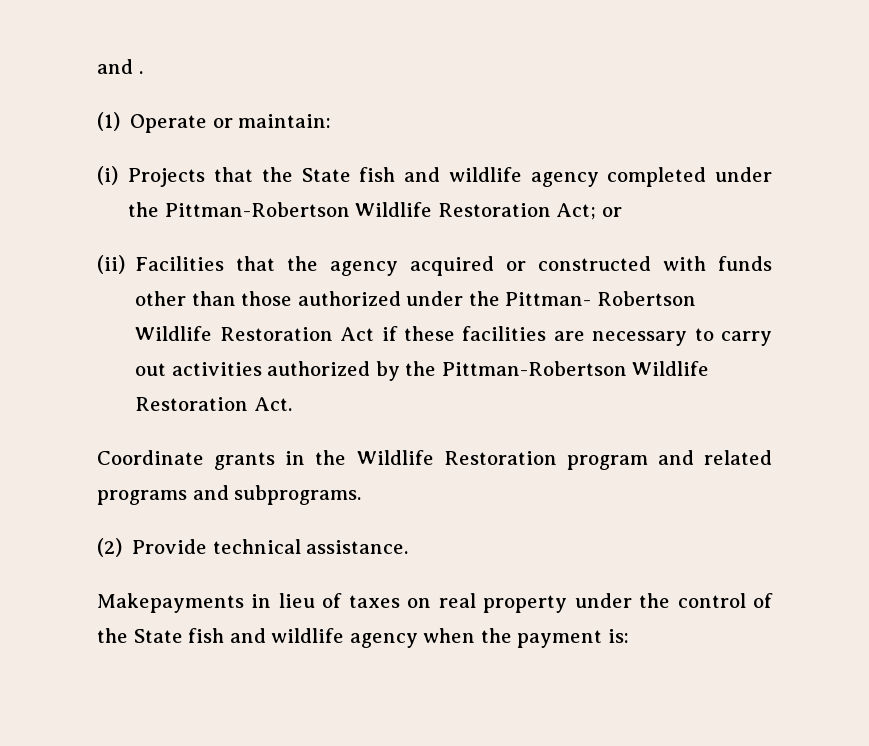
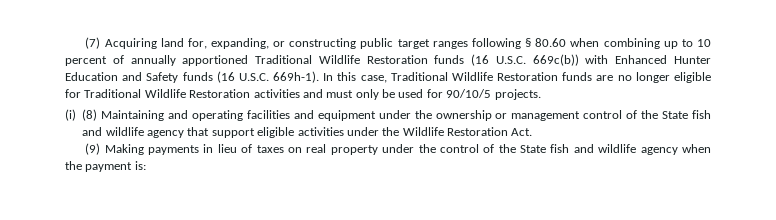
[97,59,143,74] [97,112,332,133] [97,166,772,187] [128,202,622,220] [97,255,772,276] [135,291,696,306] [135,326,772,346] [135,361,710,381] [135,397,292,411] [97,450,772,470] [97,485,362,505] [97,538,409,557] [97,593,244,613] and . // (1) Operate or maintain: // (i) Projects that the State fish and wildlife agency completed under the Pittman-Robertson Wildlife Restoration Act; or // (ii) Facilities that the agency acquired or constructed with funds other than those authorized under the Pittman- Robertson Wildlife Restoration Act if these facilities are necessary to carry out activities authorized by the Pittman-Robertson Wildlife Restoration Act. // Coordinate grants in the Wildlife Restoration program and related programs and subprograms. // (2) Provide technical assistance. // Makepayments -> [85,37,712,49] [65,54,711,66] [65,71,711,83] [65,89,541,100] [65,109,711,121] [82,127,533,138] [85,143,200,155] (7) Acquiring land for, expanding, or constructing public target ranges following § 80.60 when combining up to 10 percent of annually apportioned Traditional Wildlife Restoration funds (16 U.S.C. 669c(b)) with Enhanced Hunter Education and Safety funds (16 U.S.C. 669h-1). In this case, Traditional Wildlife Restoration funds are no longer eligible for Traditional Wildlife Restoration activities and must only be used for 90/10/5 projects. // (i) (8) Maintaining and operating facilities and equipment under the ownership or management control of the State fish and wildlife agency that support eligible activities under the Wildlife Restoration Act. // (9) Making payments

